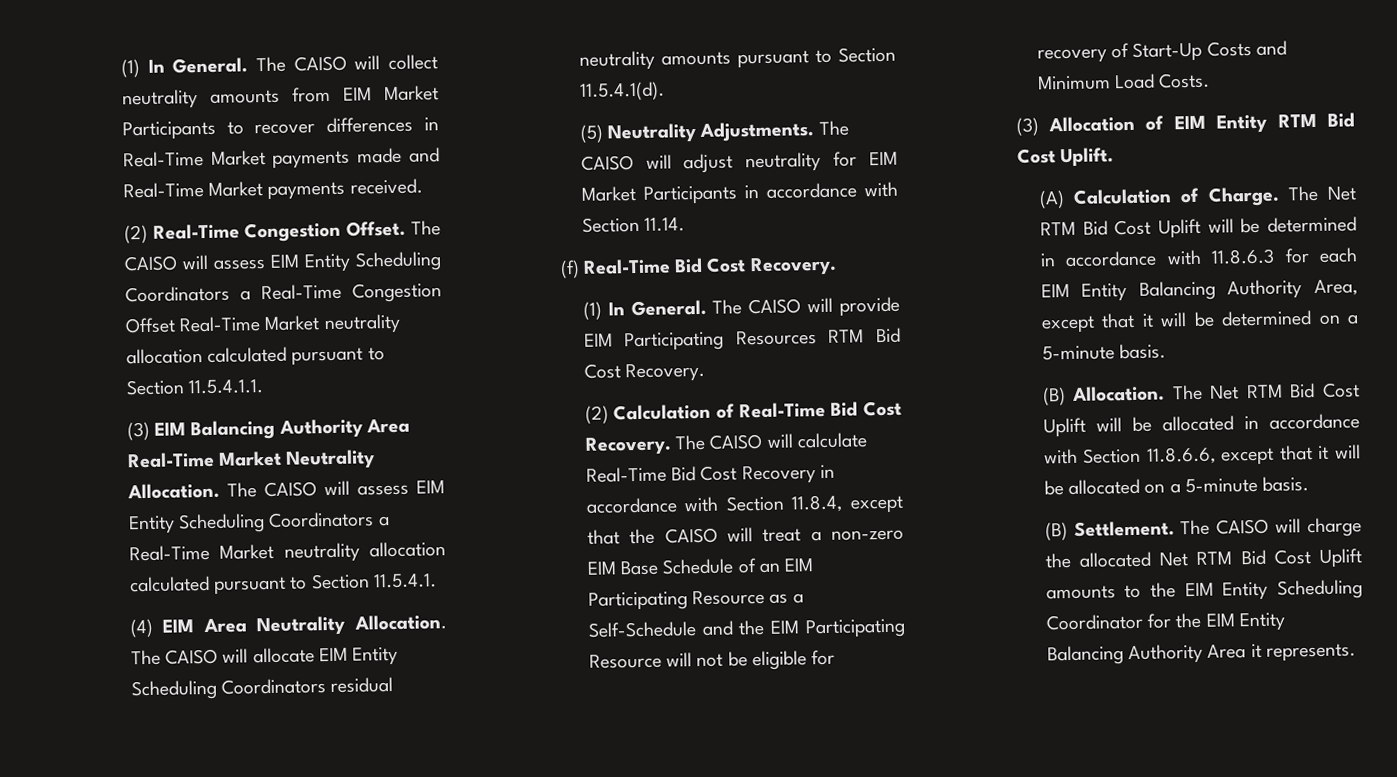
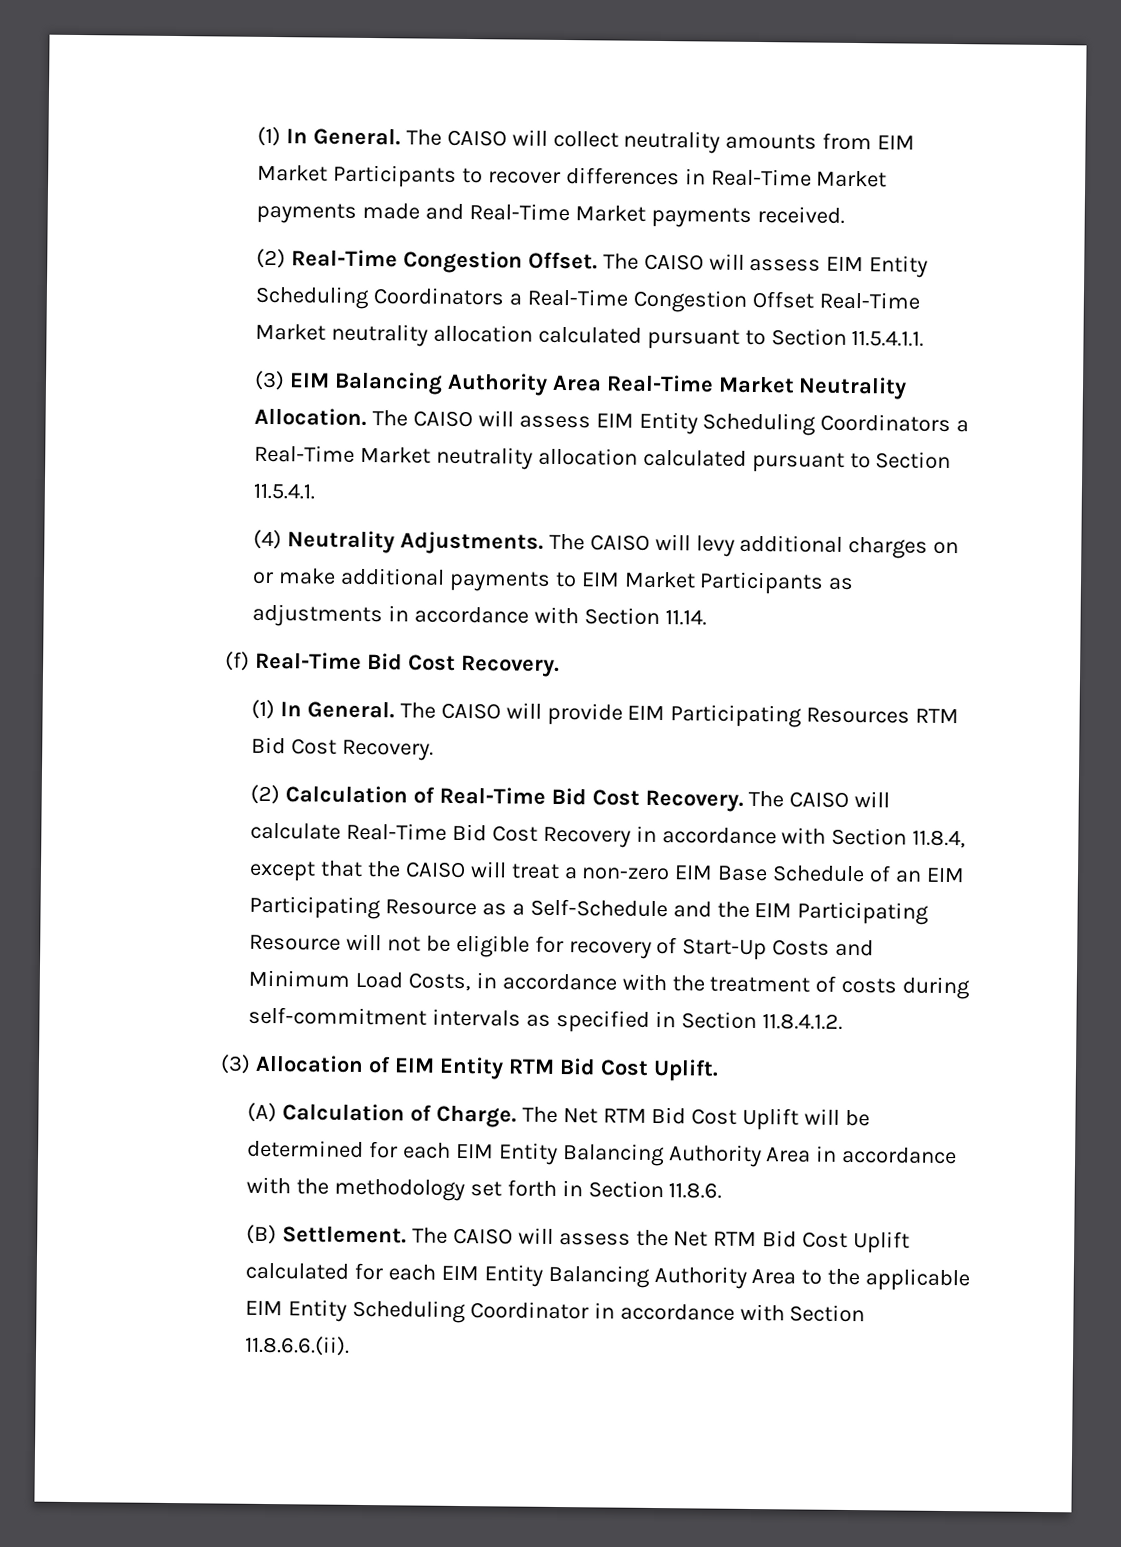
[162,614,447,637] [130,646,399,666] [130,676,394,701] [578,46,896,71] [579,81,665,101] [579,124,603,143] EIM Area Neutrality Allocation. The CAISO will allocate EIM Entity Scheduling Coordinators residual neutrality amounts pursuant to Section 11.5.4.1(d). // (5) -> (282, 539) none
[683,151,898,174] [580,185,737,205] adjust neutrality for EIM Market Participants -> [695,534,960,559] [251,567,855,595] [251,603,383,628] levy additional charges on or make additional payments to EIM Market Participants as adjustments
[1158,72,1211,89] Costs. -> [407,972,971,1000] [247,1006,843,1033] Costs, in accordance with the treatment of costs during self-commitment intervals as specified in Section 11.8.4.1.2.
[1039,247,1358,268] [1040,279,1358,302] [1040,310,1359,334] [1041,343,1167,361] [1042,382,1360,406] [1042,413,1360,438] [1043,444,1361,466] [1043,476,1310,496] in accordance with 11.8.6.3 for each EIM Entity Balancing Authority Area, except that it will be determined on a 5-minute basis. // (B) Allocation. The Net RTM Bid Cost Uplift will be allocated in accordance with Section 11.8.6.6, except that it will be allocated on a 5-minute basis. -> [368,1141,958,1168] [245,1176,723,1202] for each EIM Entity Balancing Authority Area in accordance with the methodology set forth in Section 11.8.6.
[1307,517,1362,538] [1044,548,1362,569] [1045,579,1363,601] [1045,612,1286,632] [1046,643,1356,666] charge the allocated Net RTM Bid Cost Uplift amounts to the EIM Entity Scheduling Coordinator for the EIM Entity Balancing Authority Area it represents. -> [558,1229,911,1254] [244,1262,971,1292] [244,1299,866,1324] [243,1335,350,1356] assess the Net RTM Bid Cost Uplift calculated for each EIM Entity Balancing Authority Area to the applicable EIM Entity Scheduling Coordinator in accordance with Section 11.8.6.6.(ii).

